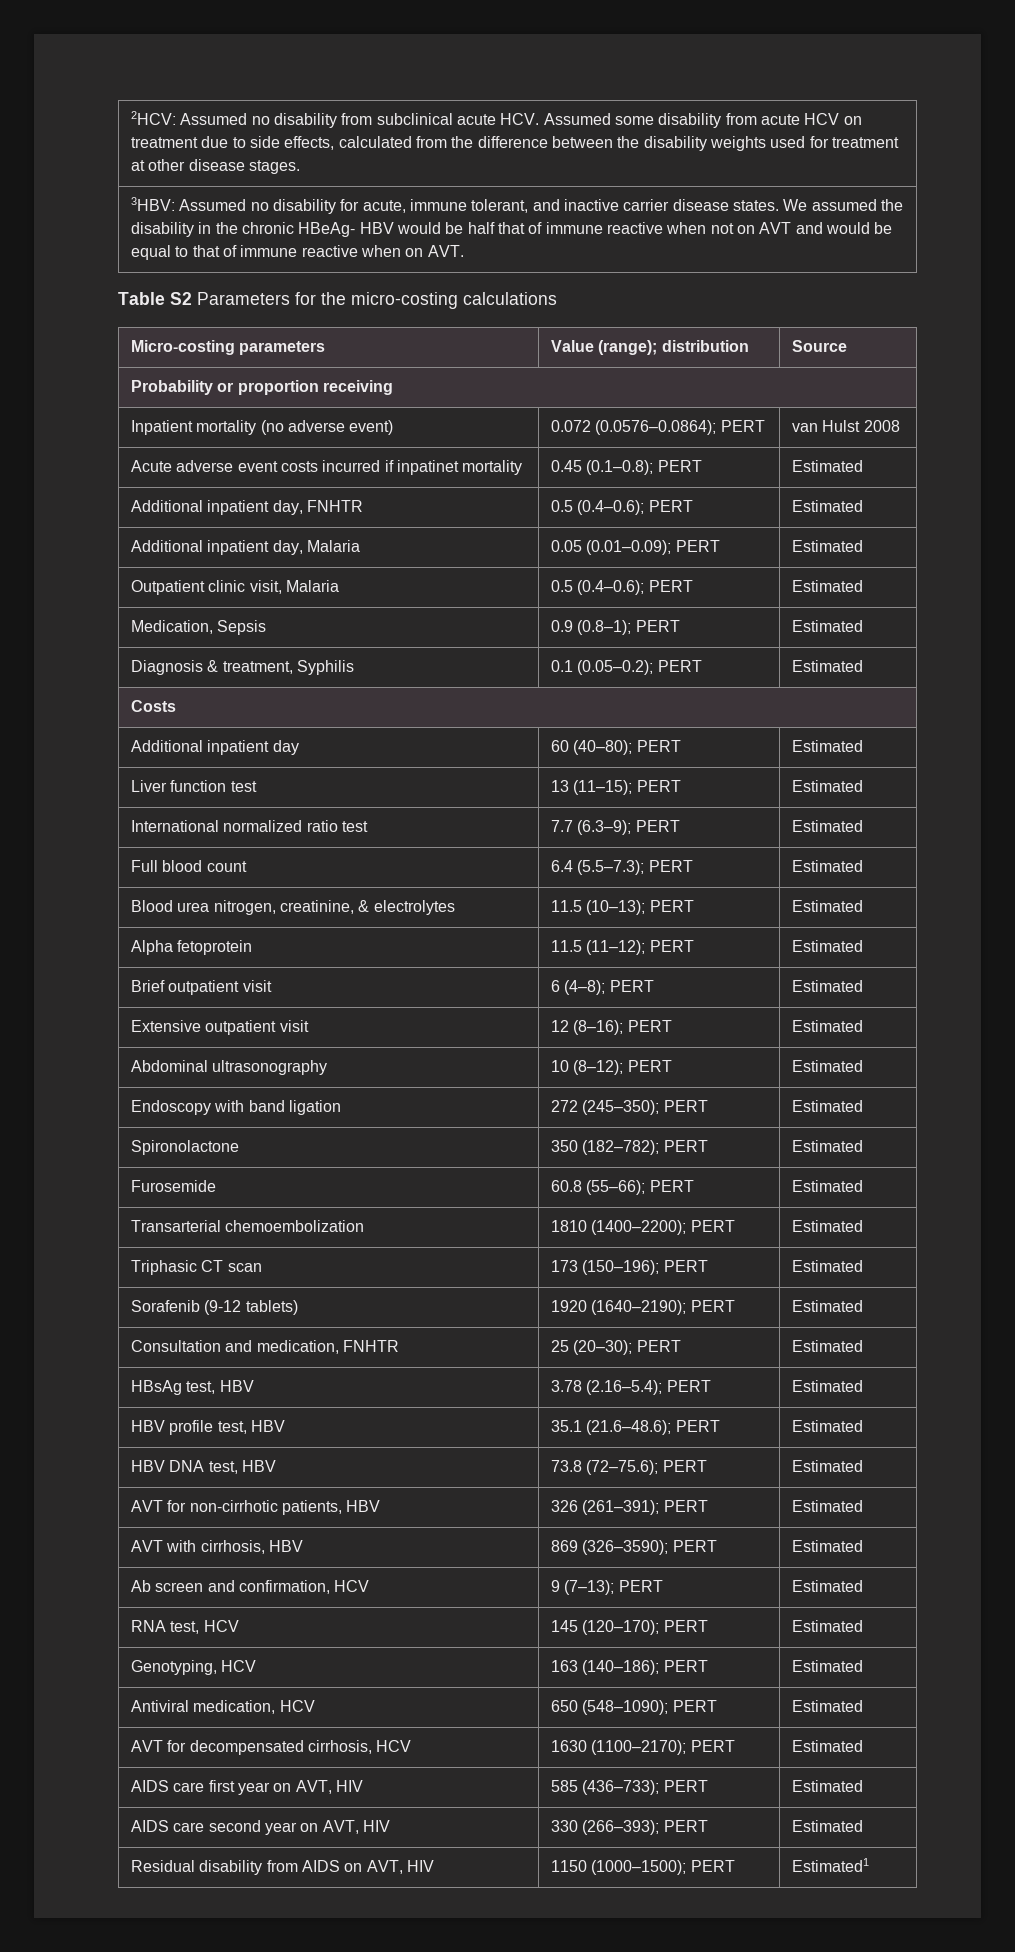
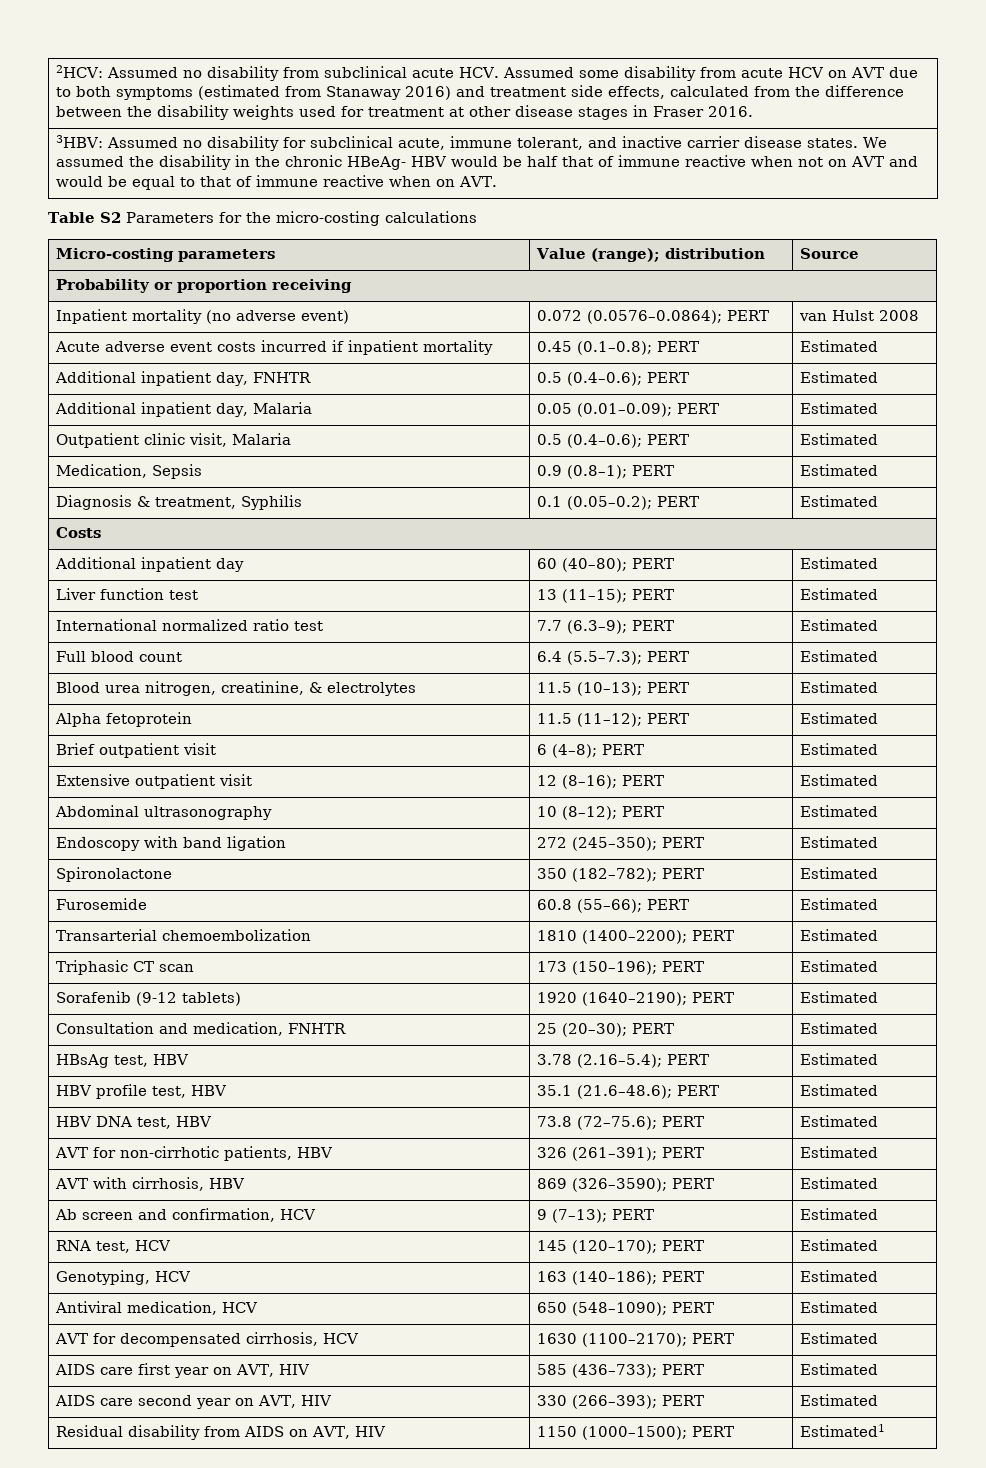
[131,137,199,148] treatment -> [850,67,884,78] AVT
(246, 142) none -> [75,85,566,100] both symptoms (estimated from Stanaway 2016) and treatment
[249,160,301,174] stages. -> [577,105,753,120] stages in Fraser 2016.
(360, 205) none -> [309,136,393,148] subclinical
[396,460,459,475] inpatinet -> [347,340,418,355] inpatient

